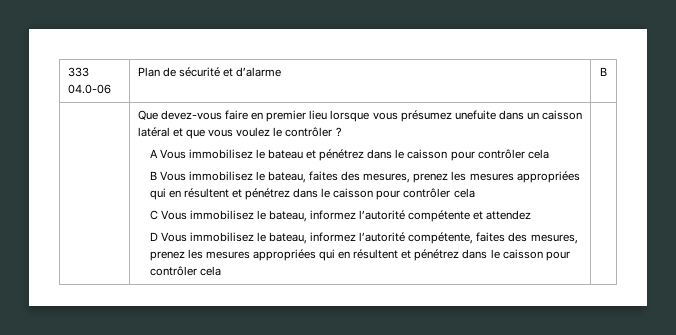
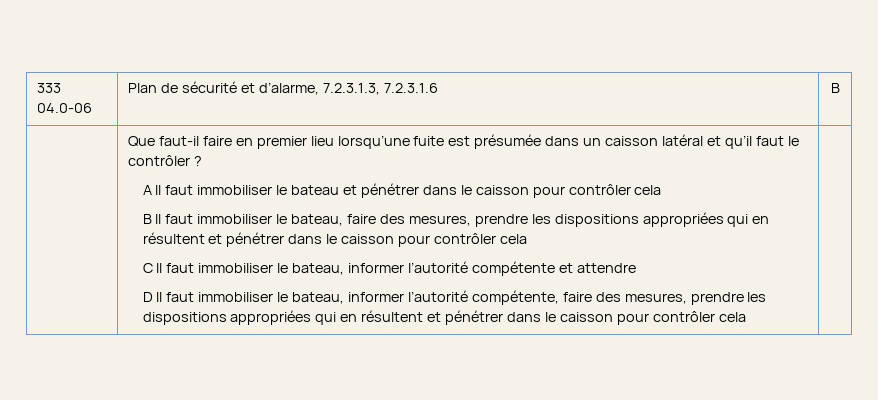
[236,67,282,77] d’alarme -> [258,82,438,95] d’alarme, 7.2.3.1.3, 7.2.3.1.6
[160,110,222,120] devez-vous -> [158,136,199,146] faut-il
[330,110,496,122] lorsque vous présumez unefuite -> [337,134,542,149] lorsqu’une fuite est présumée
[186,127,271,139] que vous voulez -> [724,135,784,149] qu’il faut
[159,149,253,159] Vous immobilisez -> [155,185,273,195] Il faut immobiliser
[319,149,365,161] pénétrez -> [360,183,419,198] pénétrer
[159,171,580,183] [149,188,290,200] Vous immobilisez le bateau, faites des mesures, prenez les mesures appropriées qui en résultent et pénétrez -> [155,212,770,227] [142,232,285,247] Il faut immobiliser le bateau, faire des mesures, prendre les dispositions appropriées qui en résultent et pénétrer
[160,210,357,222] Vous immobilisez le bateau, informez -> [156,263,405,275] Il faut immobiliser le bateau, informer
[486,210,532,220] attendez -> [576,263,636,273] attendre
[160,232,357,244] Vous immobilisez le bateau, informez -> [156,292,405,304] Il faut immobiliser le bateau, informer
[476,232,578,244] [149,249,460,261] faites des mesures, prenez les mesures appropriées qui en résultent et pénétrez -> [562,292,767,305] [142,310,504,325] faire des mesures, prendre les dispositions appropriées qui en résultent et pénétrer

